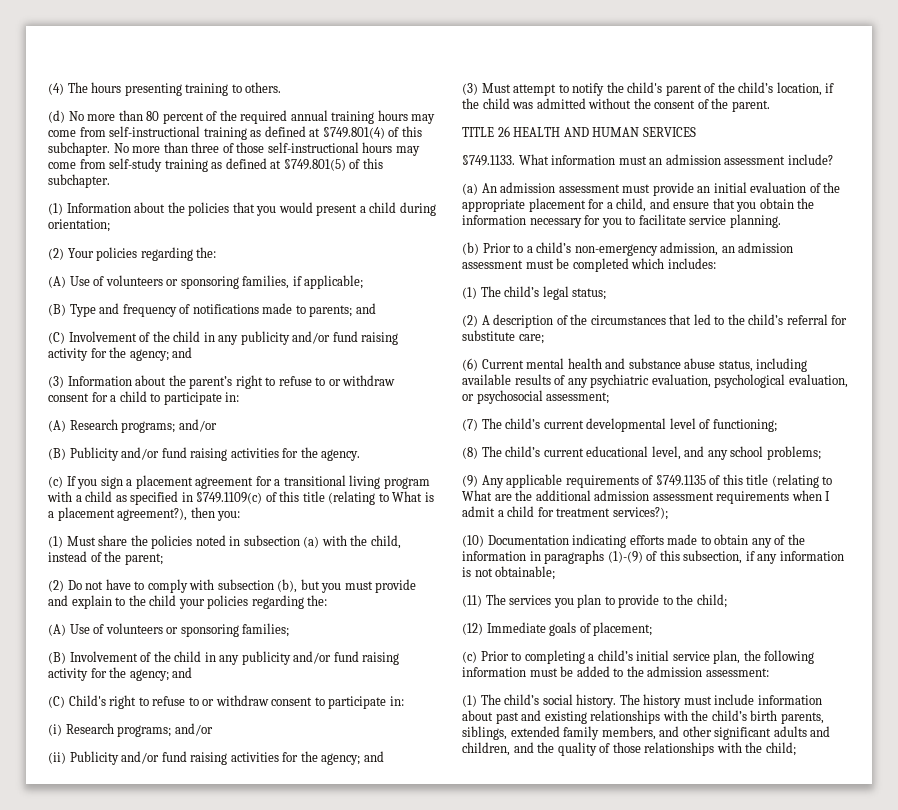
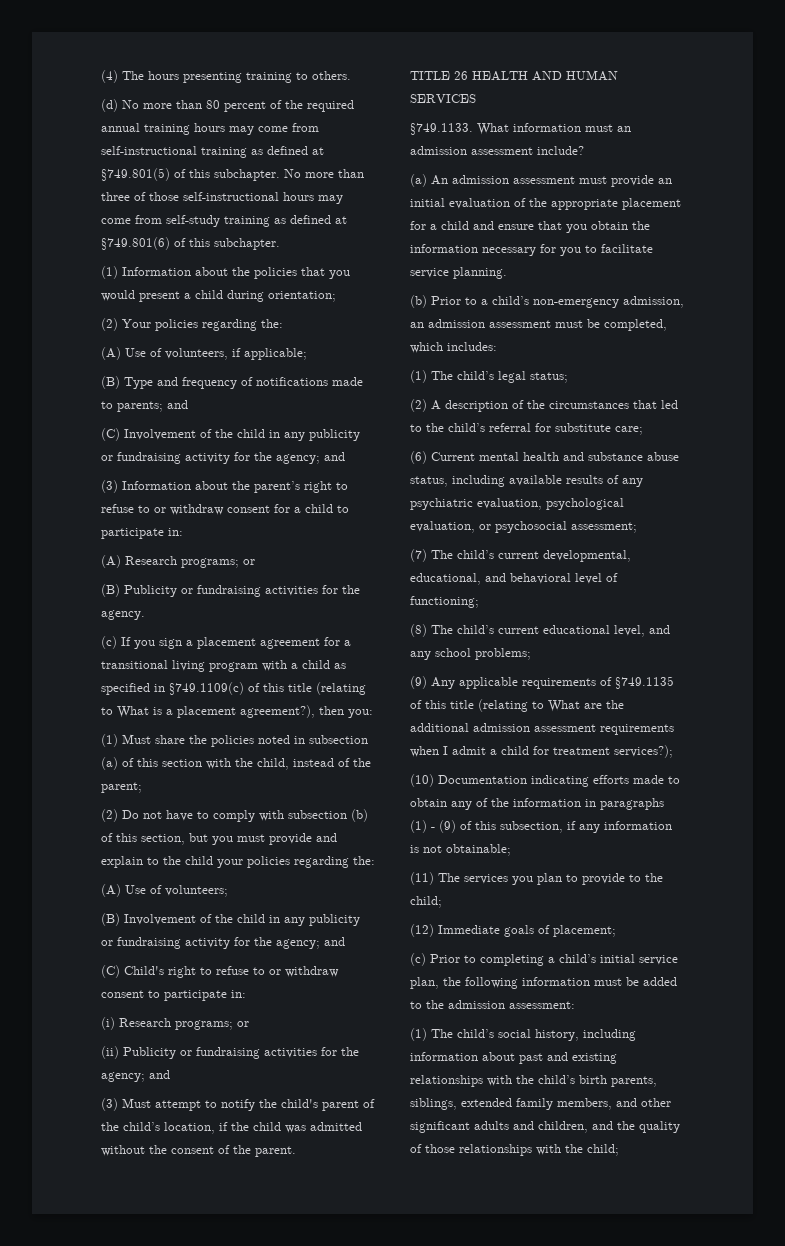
[322,127,385,139] §749.801(4) -> [101,168,170,181] §749.801(5)
[283,159,346,171] §749.801(5) -> [101,237,170,250] §749.801(6)
[105,275,290,289] volunteers or sponsoring families, -> [165,348,228,360] volunteers,
[292,331,399,345] and/or fund raising -> [101,452,181,464] or fundraising
[178,419,217,432] and/or -> [243,559,255,565] or
[121,447,228,461] and/or fund raising -> [181,585,261,597] or fundraising
(320, 542) none -> [122,758,202,767] of this section
[277,579,298,593] (b), -> [351,809,368,822] [101,833,185,845] (b) of this section,
[105,623,290,637] volunteers or sponsoring families; -> [165,885,228,897] volunteers;
[293,651,400,665] and/or fund raising -> [101,937,181,949] or fundraising
[174,723,213,736] and/or -> [237,1021,249,1027] or
[121,751,228,765] and/or fund raising -> [180,1047,260,1059] or fundraising
[616,198,647,212] child, -> [441,221,469,230] child
[572,258,629,272] completed -> [604,319,667,331] completed,
[586,418,667,432] developmental -> [543,550,631,562] [410,573,571,585] developmental, educational, and behavioral
[607,551,643,563] (1)-(9) -> [410,820,456,833] (1) - (9)
[576,694,755,708] history. The history must include -> [535,1029,636,1041] history, including

